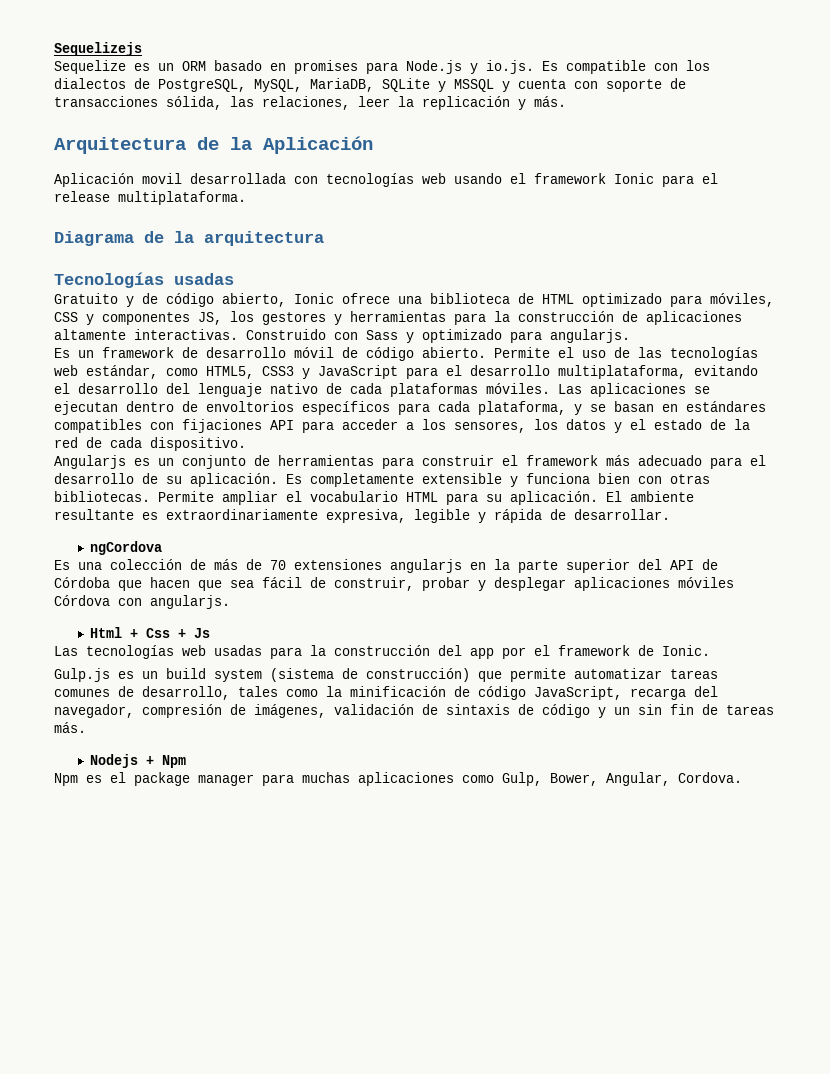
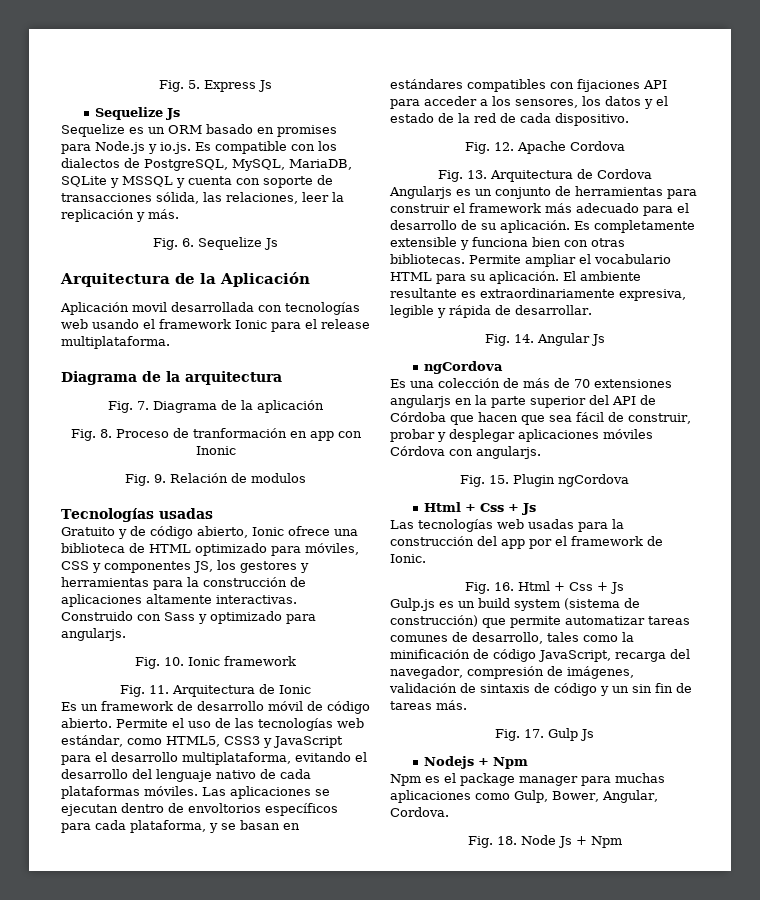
[54,42,142,56] Sequelizejs -> [159,80,272,92] [94,107,180,120] Fig. 5. Express Js // Sequelize Js
(566, 101) none -> [153,237,278,250] // Fig. 6. Sequelize Js
(324, 238) none -> [108,400,324,413] [70,428,362,441] [195,446,236,455] [125,473,306,486] // Fig. 7. Diagrama de la aplicación // Fig. 8. Proceso de tranformación en app con Inonic // Fig. 9. Relación de modulos
(630, 336) none -> [135,656,296,669] [120,684,311,697] // Fig. 10. Ionic framework // Fig. 11. Arquitectura de Ionic
(246, 444) none -> [464,141,625,154] [437,169,652,182] // Fig. 12. Apache Cordova // Fig. 13. Arquitectura de Cordova
(670, 514) none -> [484,333,605,346] // Fig. 14. Angular Js
(230, 602) none -> [460,474,629,487] // Fig. 15. Plugin ngCordova
(710, 650) none -> [465,581,624,594] // Fig. 16. Html + Css + Js
(86, 727) none -> [495,728,594,741] // Fig. 17. Gulp Js
(742, 777) none -> [467,835,622,848] // Fig. 18. Node Js + Npm

